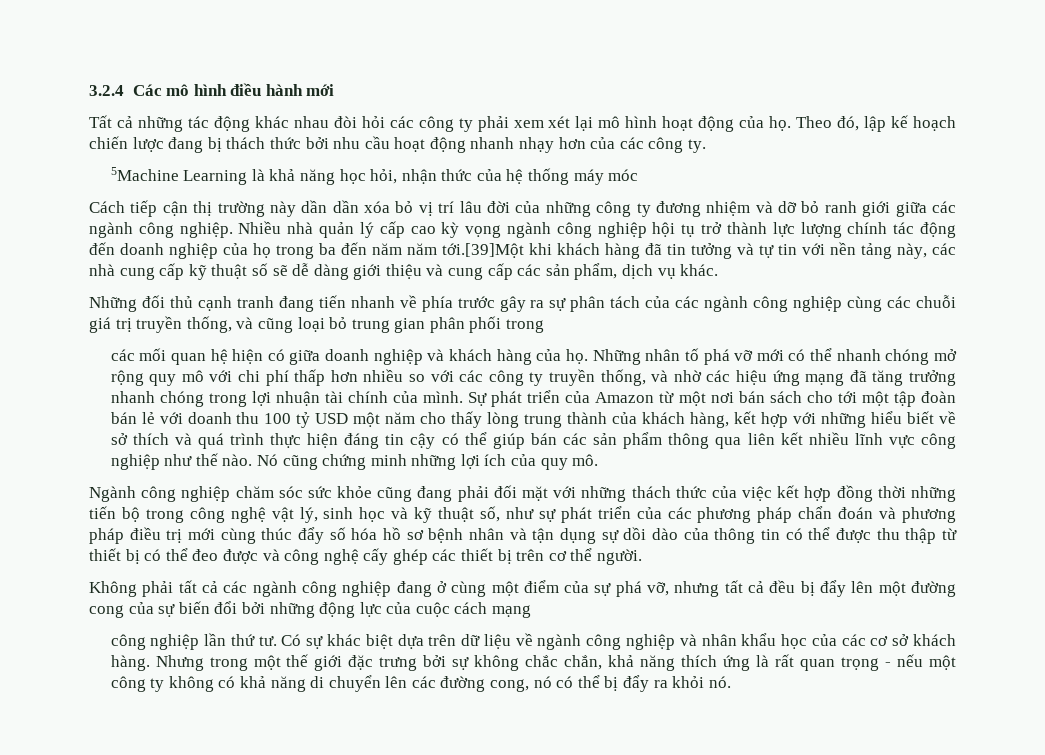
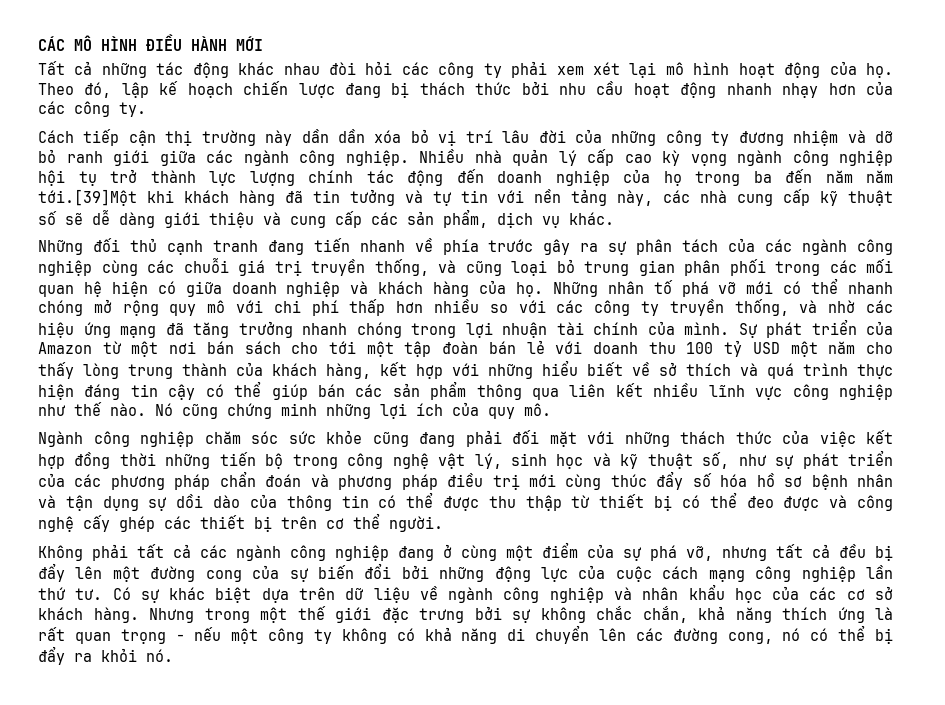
[89,83,335,96] 3.2.4 Các mô hình điều hành mới -> [38,34,263,51] CÁC MÔ HÌNH ĐIỀU HÀNH MỚI
[110,167,639,185] // 5Machine Learning là khả năng học hỏi, nhận thức của hệ thống máy móc -> (146, 109) none
(545, 326) // -> (820, 268) none
(532, 611) // -> (745, 576) none

